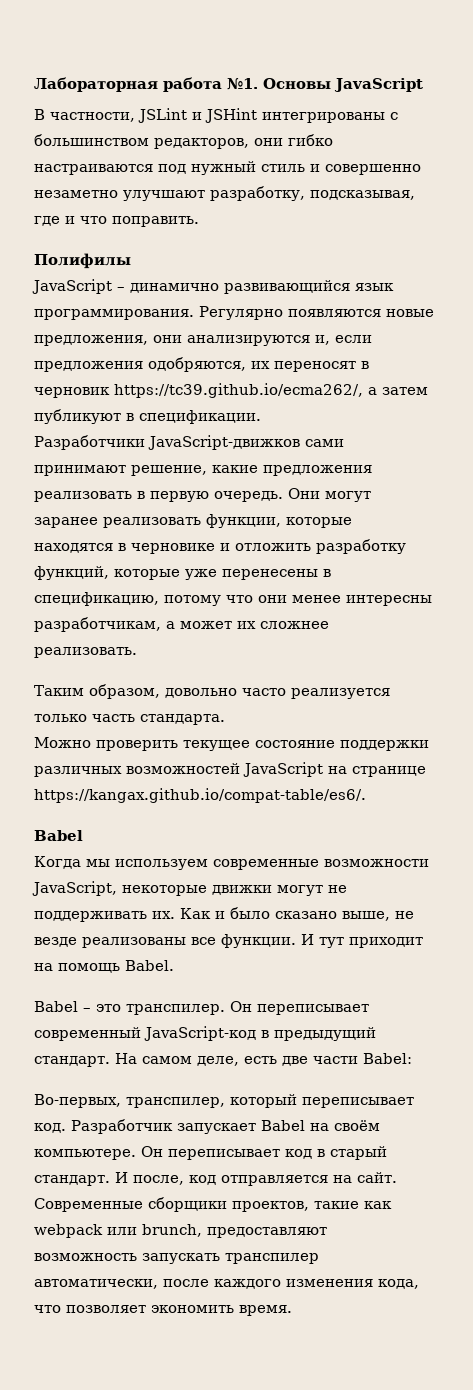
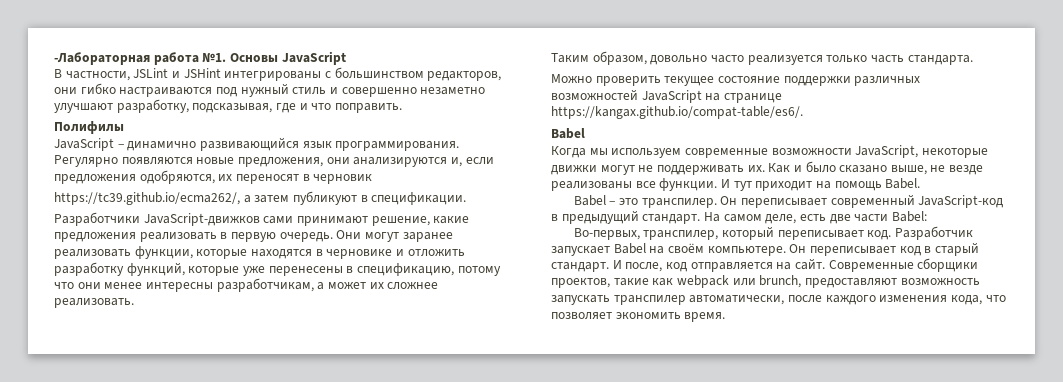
[34,77,158,92] Лабораторная -> [54,52,150,65] -Лабораторная
(110, 392) none -> (373, 179) //

